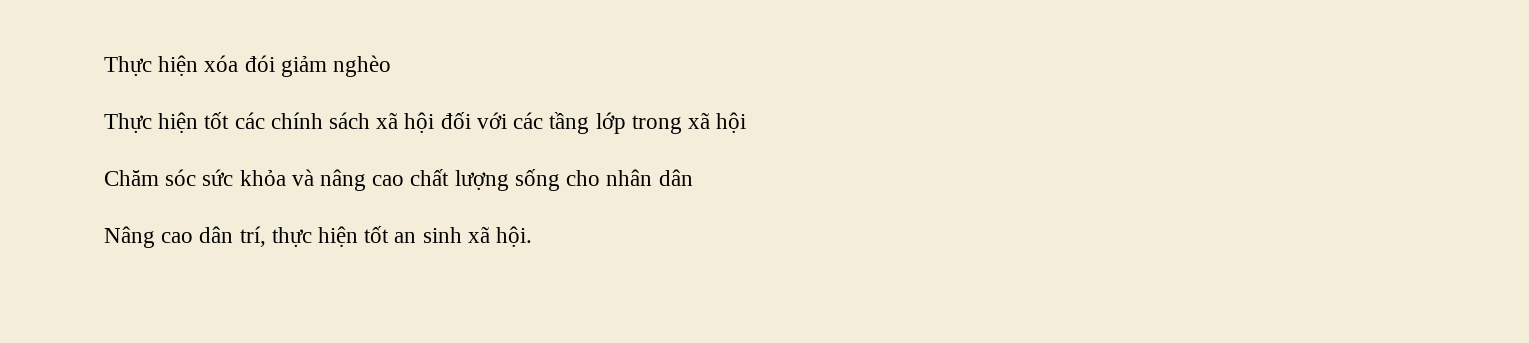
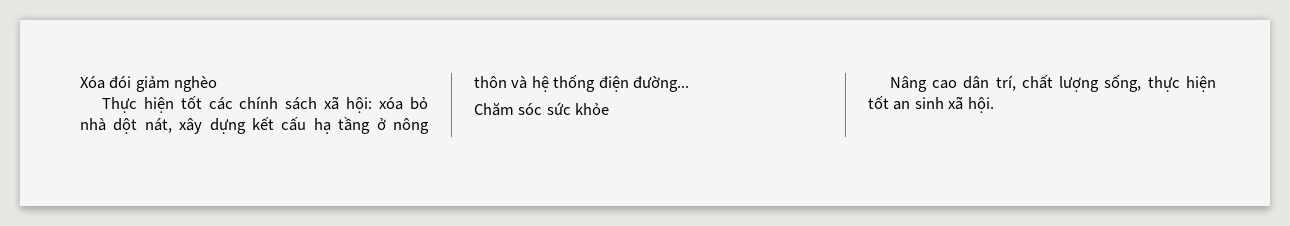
[104,55,239,76] Thực hiện xóa -> [80,76,105,89] Xóa
[404,112,747,134] [104,169,693,191] hội đối với các tầng lớp trong xã hội // Chăm sóc sức khỏa và nâng cao chất lượng sống cho nhân dân -> [346,97,429,113] [80,117,429,134] [474,75,690,92] [474,102,610,116] hội: xóa bỏ nhà dột nát, xây dựng kết cấu hạ tầng ở nông thôn và hệ thống điện đường... // Chăm sóc sức khỏe
(266, 236) none -> [1021,75,1142,92] chất lượng sống,

